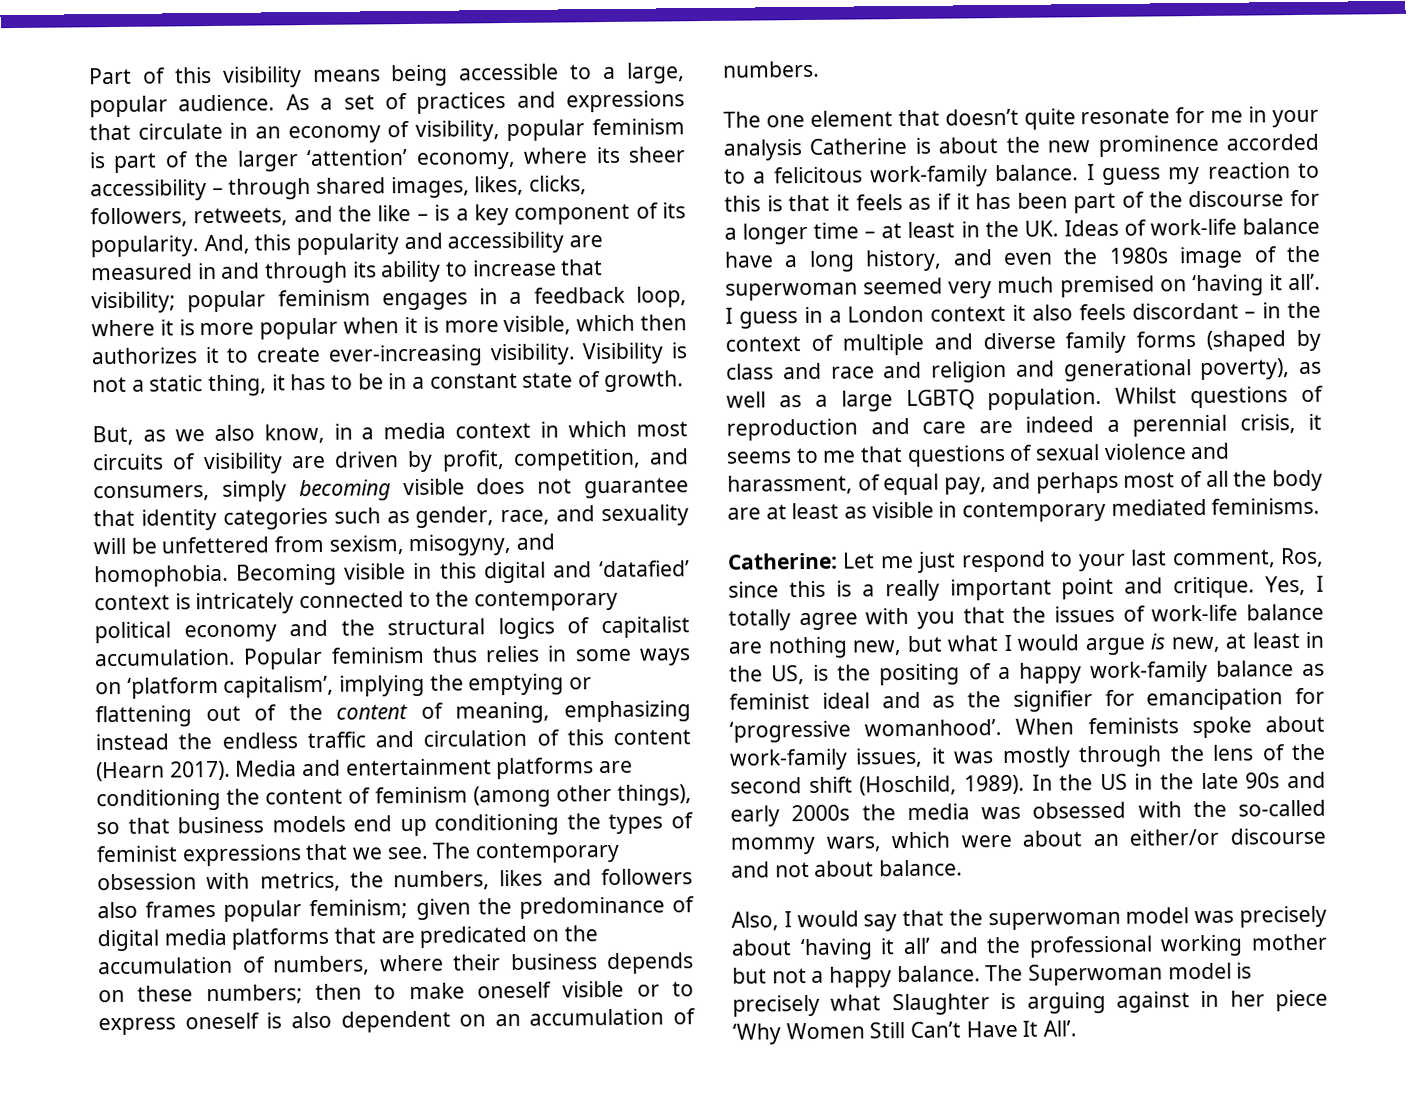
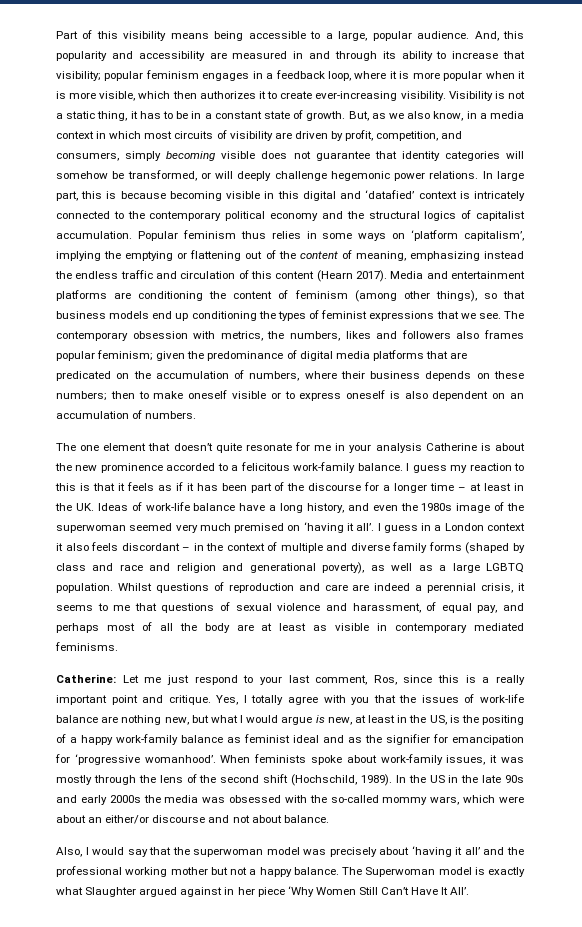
[285,90,685,114] [89,118,685,144] [89,146,687,173] [90,175,588,202] [90,202,687,228] [90,235,199,258] As a set of practices and expressions that circulate in an economy of visibility, popular feminism is part of the larger ‘attention’ economy, where its sheer accessibility – through shared images, likes, clicks, followers, retweets, and the like – is a key component of its popularity. -> (470, 35) none
(684, 381) // -> (346, 116) none
[333,504,689,528] [93,533,556,557] [94,563,338,588] such as gender, race, and sexuality will be unfettered from sexism, misogyny, and homophobia. Becoming -> [506,151,524,159] [56,170,524,181] [56,191,222,201] will somehow be transformed, or will deeply challenge hegemonic power relations. In large part, this is because becoming
[859,775,958,796] (Hoschild, -> [291,774,357,786] (Hochschild,
[732,994,820,1017] precisely -> [488,867,525,877] exactly
[1000,992,1106,1014] is arguing -> [139,887,178,897] argued

